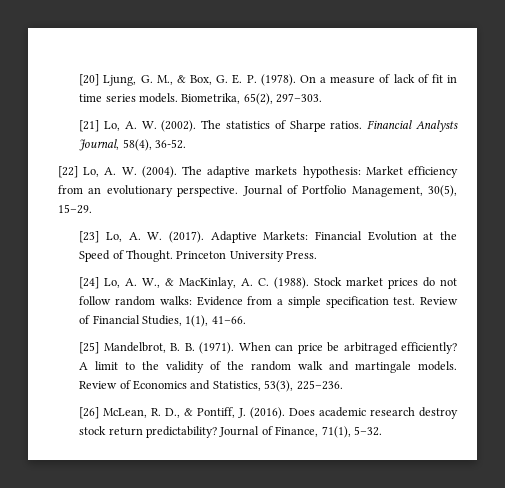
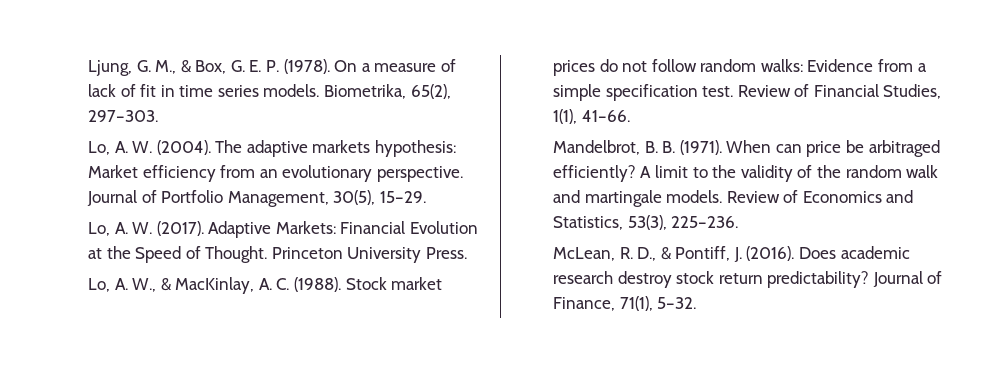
[79,74,100,86] [20] -> (87, 68) none
[79,120,458,132] [79,139,187,151] [58,166,78,178] [21] Lo, A. W. (2002). The statistics of Sharpe ratios. Financial Analysts Journal, 58(4), 36-52. // [22] -> (158, 116) none
[79,231,100,243] [23] -> (426, 197) none
[79,277,100,289] [24] -> (468, 253) none
[79,342,100,354] [25] -> (630, 116) none
[79,407,100,419] [26] -> (739, 222) none

